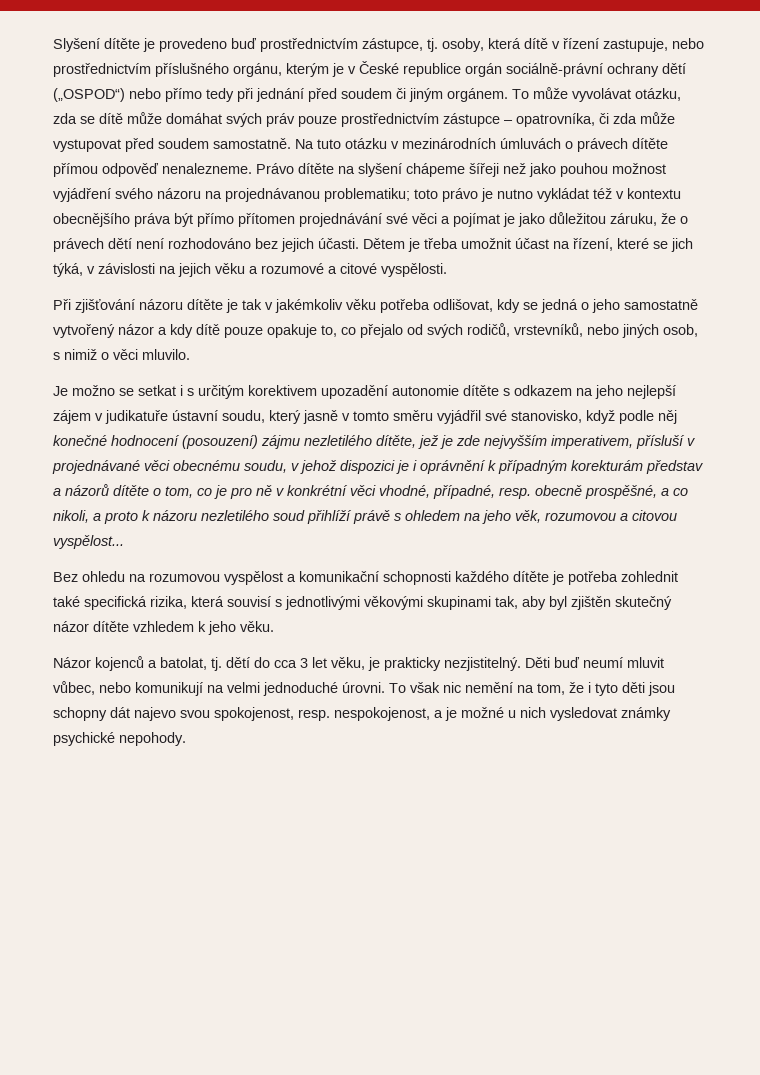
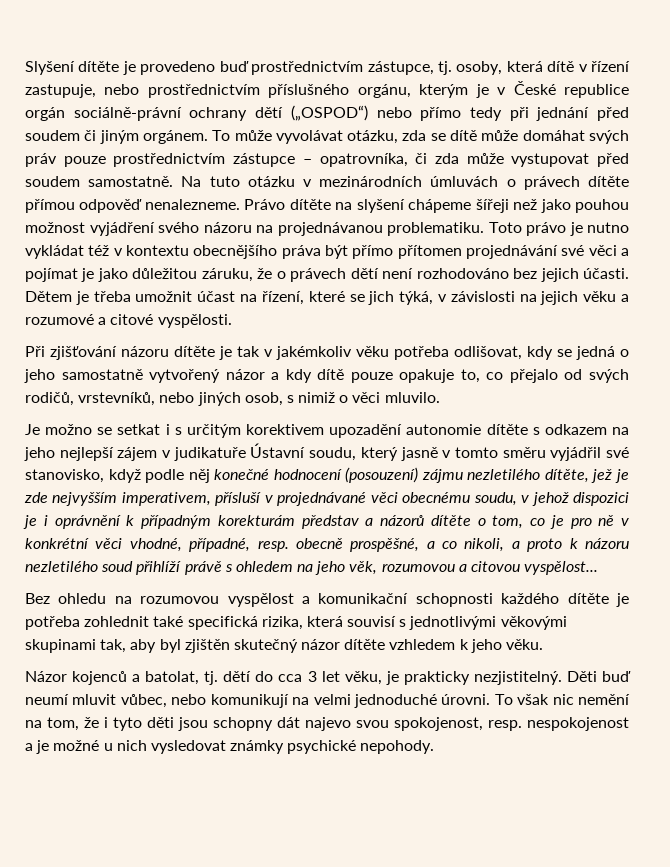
[324,188,438,202] problematiku; toto -> [387,222,522,236] problematiku. Toto
[172,410,218,421] ústavní -> [250,443,306,458] Ústavní
[334,707,430,721] nespokojenost, -> [527,717,629,731] nespokojenost

